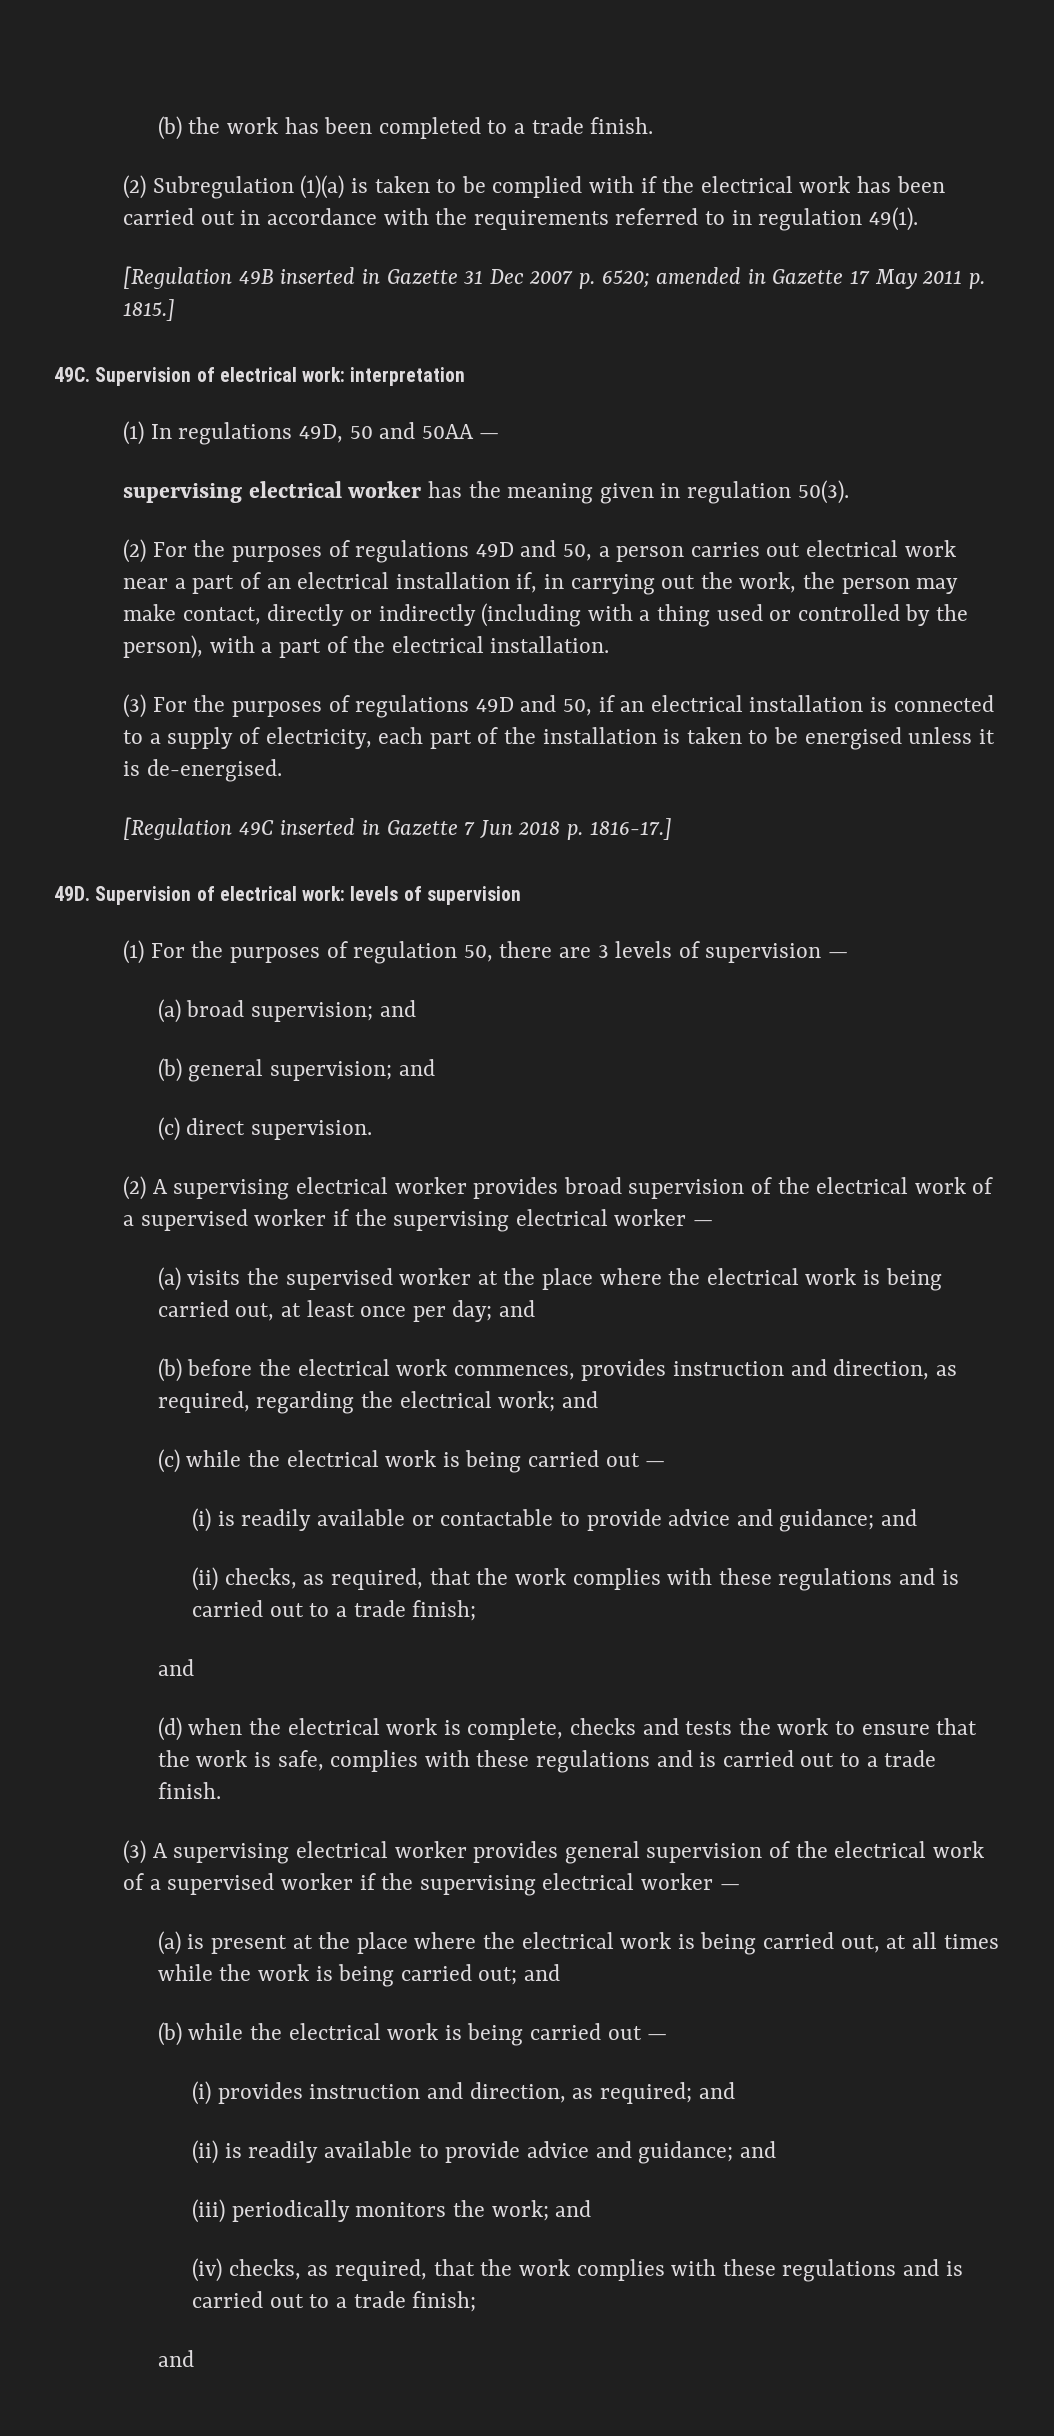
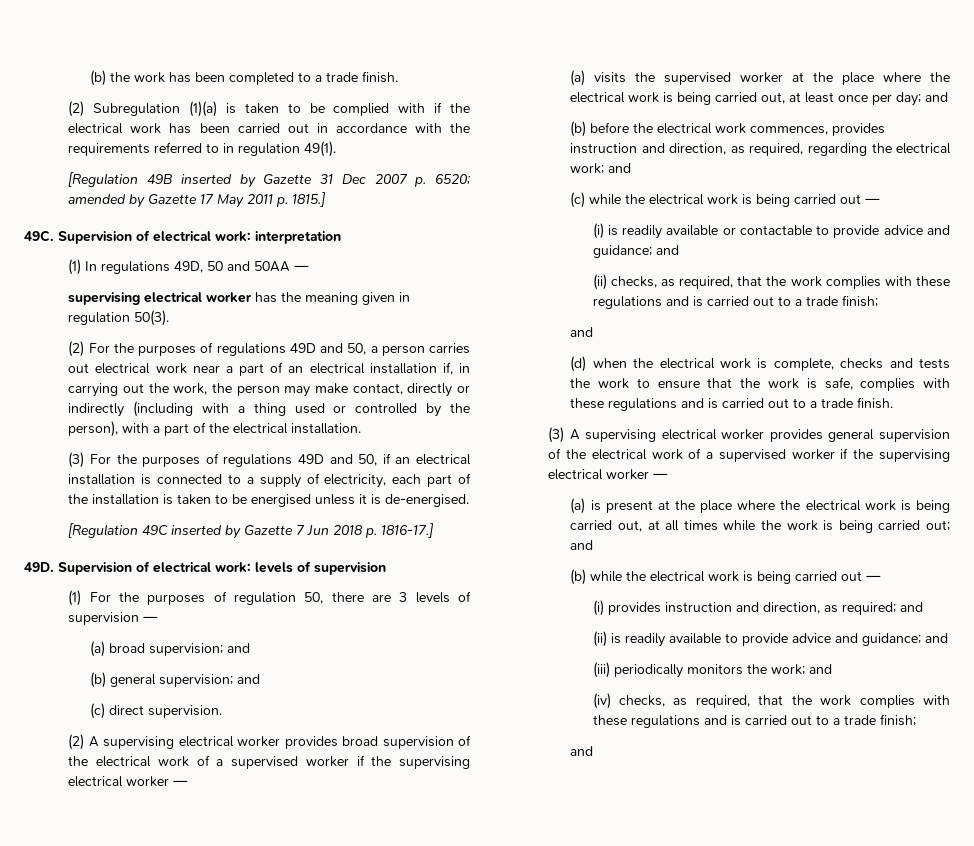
[361,269,380,284] in -> [239,174,256,188] by
[747,269,766,284] in -> [129,194,146,208] by
[361,820,380,835] in -> [225,525,242,539] by

